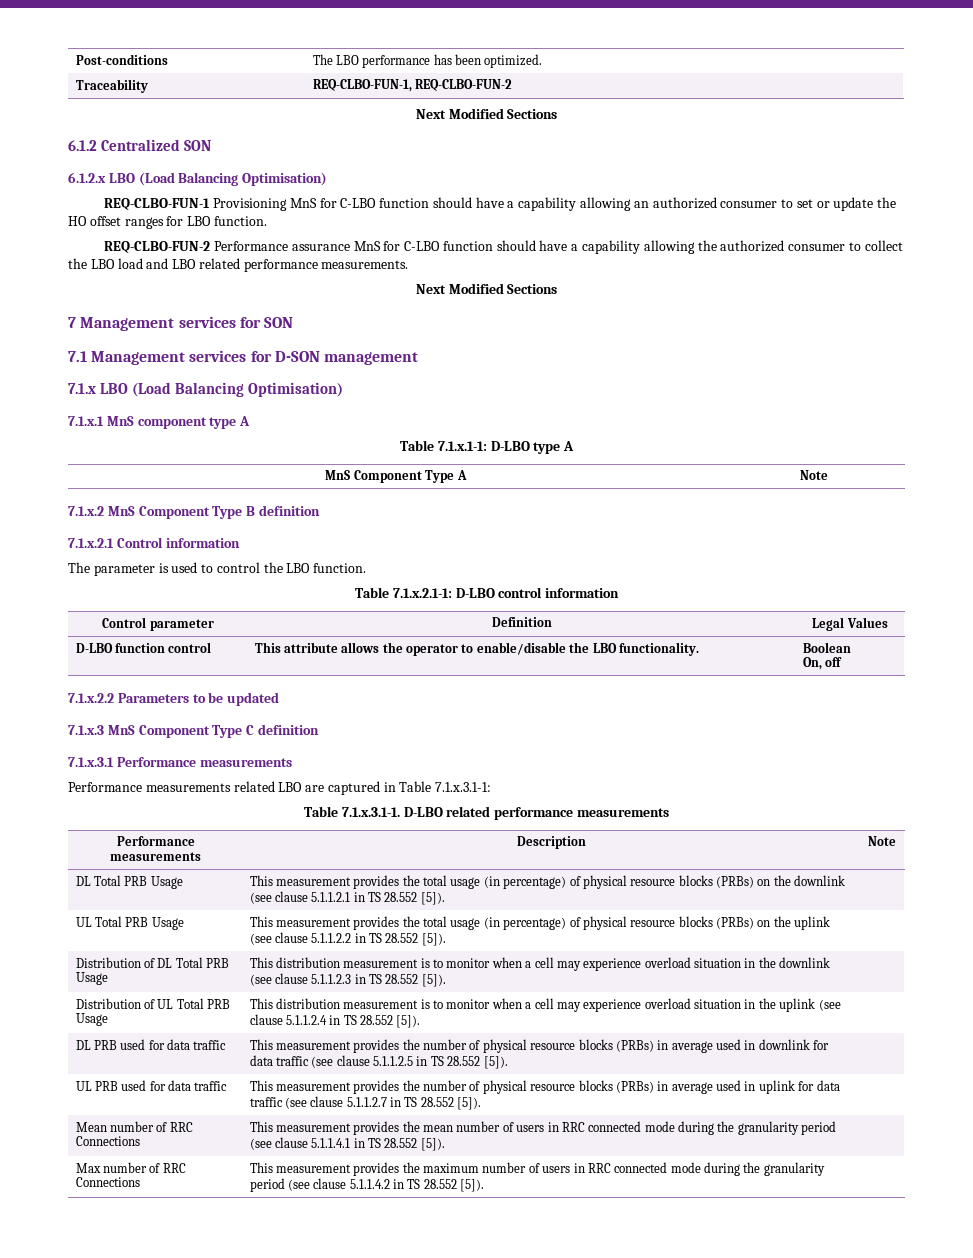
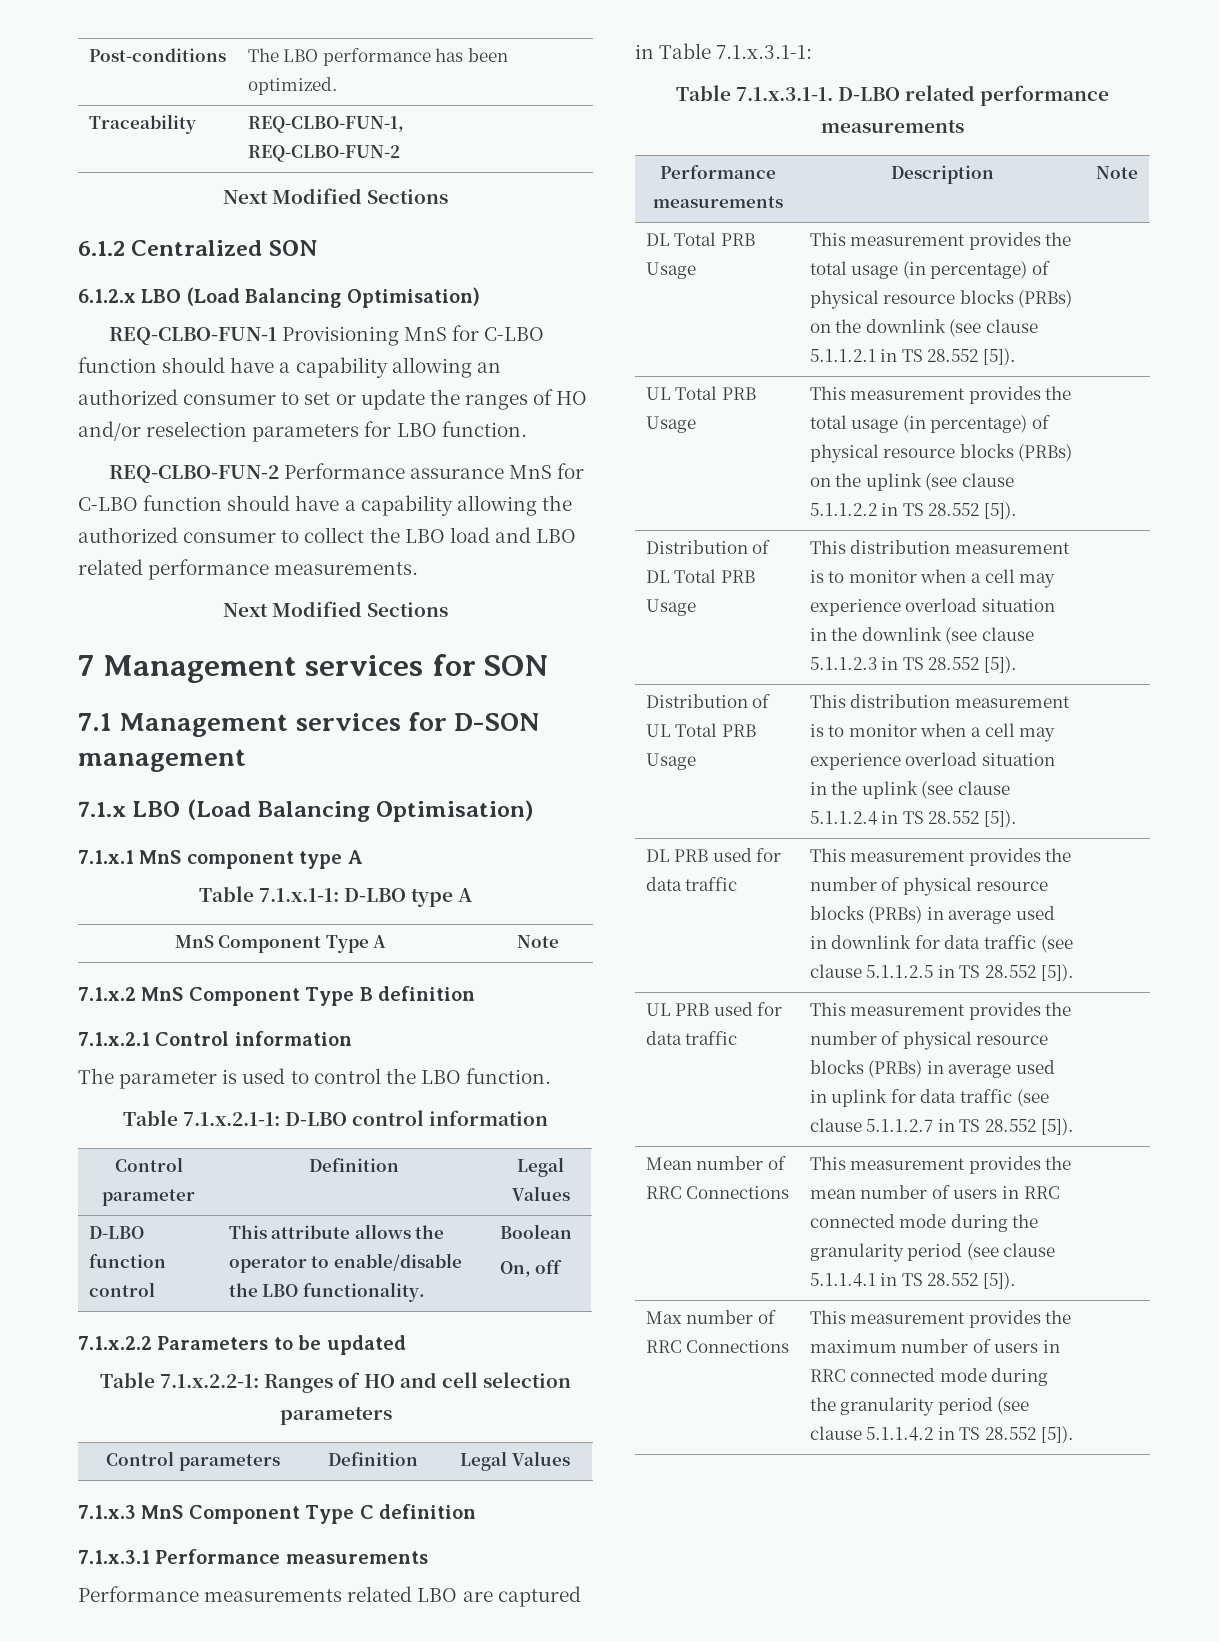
[68,216,164,229] HO offset ranges -> [464,389,588,410] [78,421,360,442] ranges of HO and/or reselection parameters
(280, 699) none -> [100,1372,571,1393] [279,1406,392,1425] [106,1451,280,1471] [327,1452,418,1466] [460,1451,570,1471] // Table 7.1.x.2.2-1: Ranges of HO and cell selection parameters // Control parameters | Definition | Legal Values

